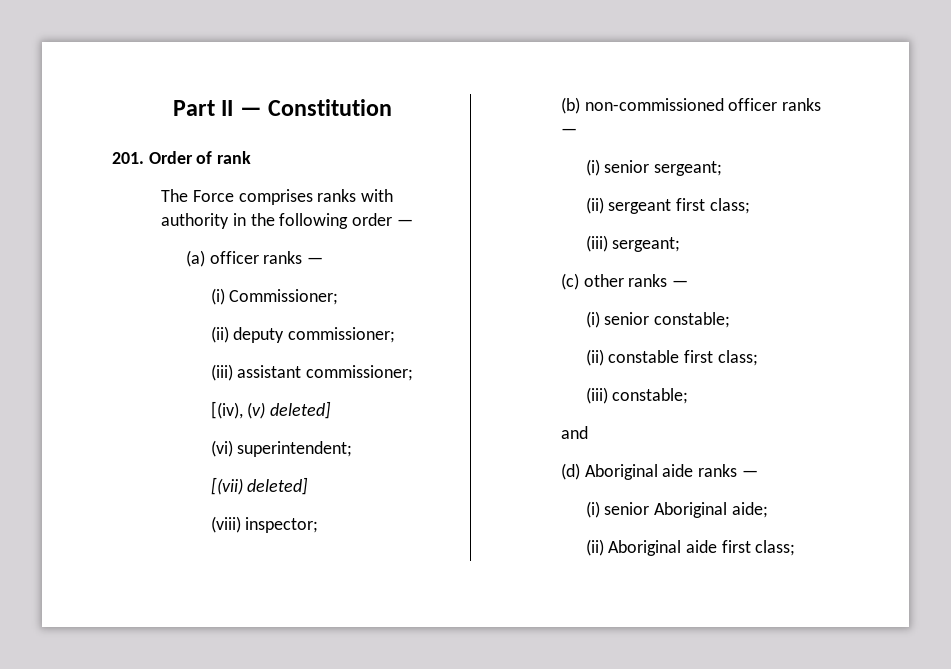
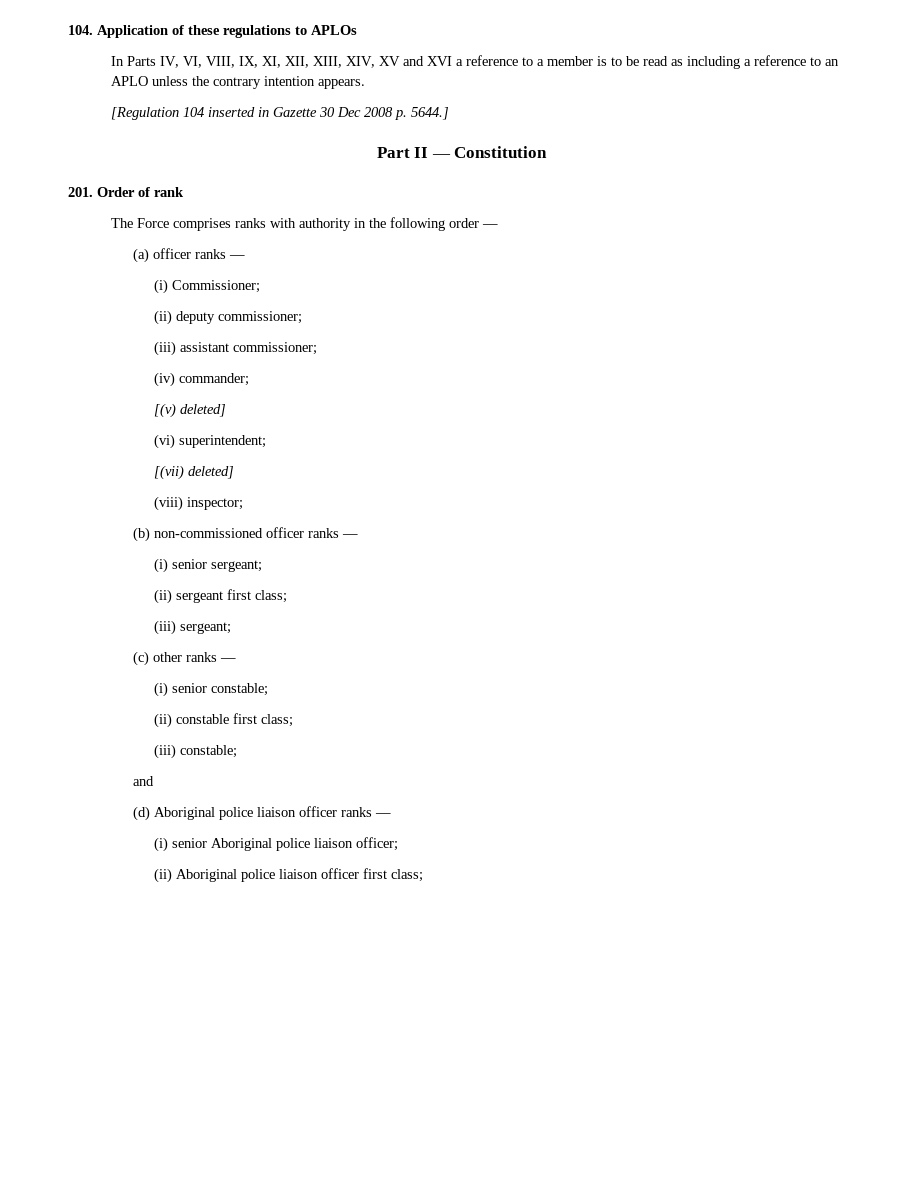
(172, 108) none -> [68,25,357,38] [111,55,840,69] [111,76,366,89] [111,107,450,120] 104. Application of these regulations to APLOs // In Parts IV, VI, VIII, IX, XI, XII, XIII, XIV, XV and XVI a reference to a member is to be read as including a reference to an APLO unless the contrary intention appears. // [Regulation 104 inserted in Gazette 30 Dec 2008 p. 5644.] //
[210,401,266,419] [(iv), (v) -> [154,372,250,387] [154,403,177,418] (iv) commander; // [(v)
[662,464,694,477] aide -> [218,806,337,820] police liaison officer
[731,502,768,518] aide; -> [276,837,399,851] police liaison officer;
[686,540,718,553] aide -> [241,868,360,882] police liaison officer

